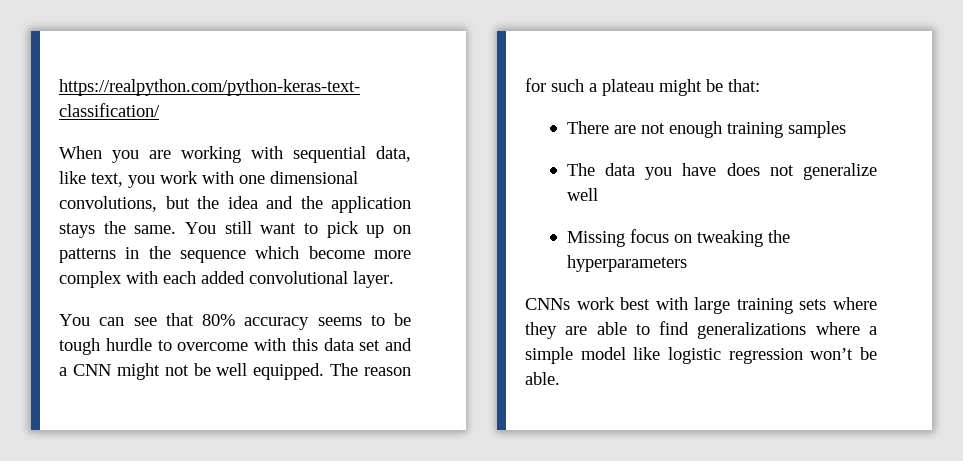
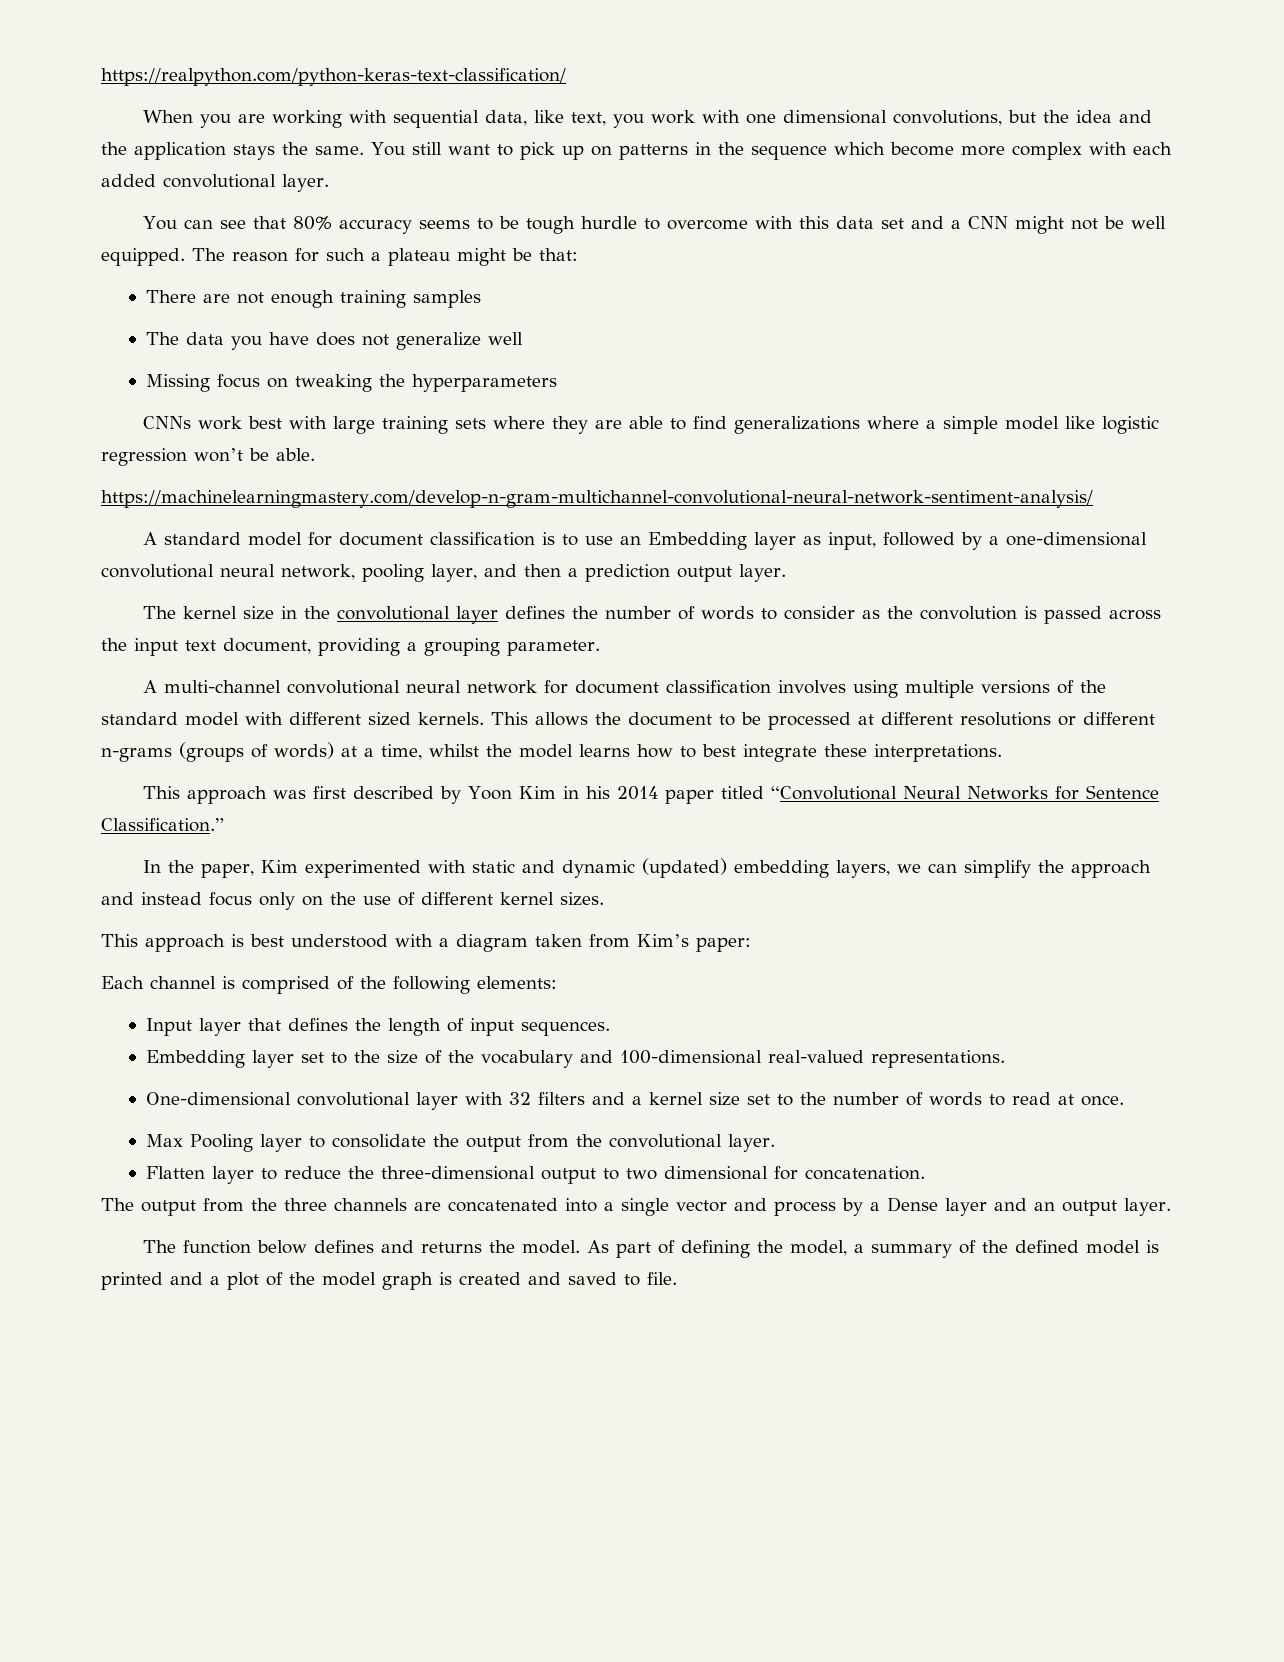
(560, 378) none -> [101,490,1093,508] [143,532,1148,550] [101,564,786,582] [143,606,1162,624] [101,638,600,656] [143,680,1107,698] [101,712,1155,730] [101,742,1002,762] [143,785,1160,804] [101,818,224,832] [143,858,1152,878] [101,892,604,910] [101,934,751,952] [101,976,557,994] [145,1018,610,1036] [145,1050,1005,1068] [145,1092,1124,1110] [145,1134,775,1152] [145,1166,925,1184] [101,1197,1171,1216] [143,1240,1160,1258] [101,1272,677,1290] // https://machinelearningmastery.com/develop-n-gram-multichannel-convolutional-neural-network-sentiment-analysis/ // A standard model for document classification is to use an Embedding layer as input, followed by a one-dimensional convolutional neural network, pooling layer, and then a prediction output layer. // The kernel size in the convolutional layer defines the number of words to consider as the convolution is passed across the input text document, providing a grouping parameter. // A multi-channel convolutional neural network for document classification involves using multiple versions of the standard model with different sized kernels. This allows the document to be processed at different resolutions or different n-grams (groups of words) at a time, whilst the model learns how to best integrate these interpretations. // This approach was first described by Yoon Kim in his 2014 paper titled “Convolutional Neural Networks for Sentence Classification.” // In the paper, Kim experimented with static and dynamic (updated) embedding layers, we can simplify the approach and instead focus only on the use of different kernel sizes. // This approach is best understood with a diagram taken from Kim’s paper: // Each channel is comprised of the following elements: // Input layer that defines the length of input sequences. // Embedding layer set to the size of the vocabulary and 100-dimensional real-valued representations. // One-dimensional convolutional layer with 32 filters and a kernel size set to the number of words to read at once. // Max Pooling layer to consolidate the output from the convolutional layer. // Flatten layer to reduce the three-dimensional output to two dimensional for concatenation. // The output from the three channels are concatenated into a single vector and process by a Dense layer and an output layer. // The function below defines and returns the model. As part of defining the model, a summary of the defined model is printed and a plot of the model graph is created and saved to file.

